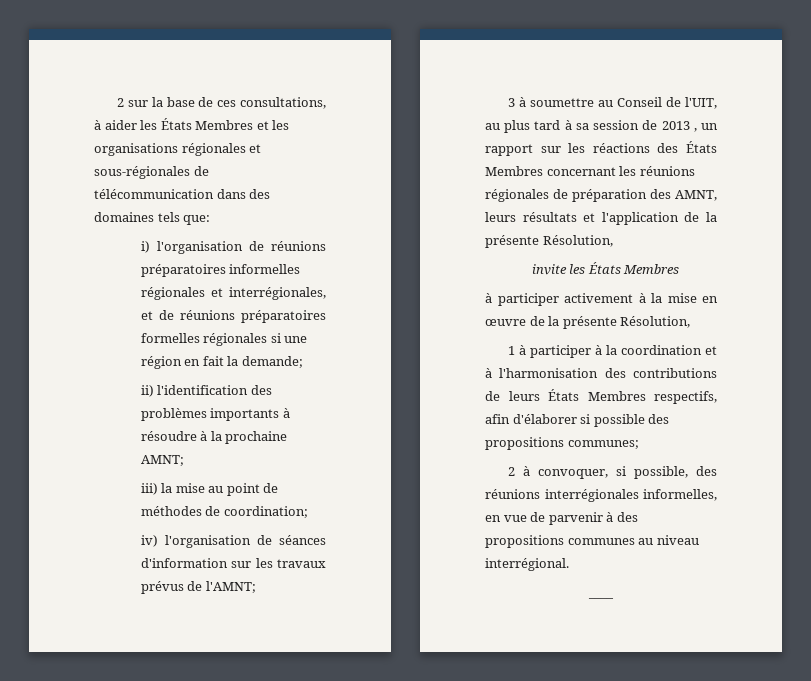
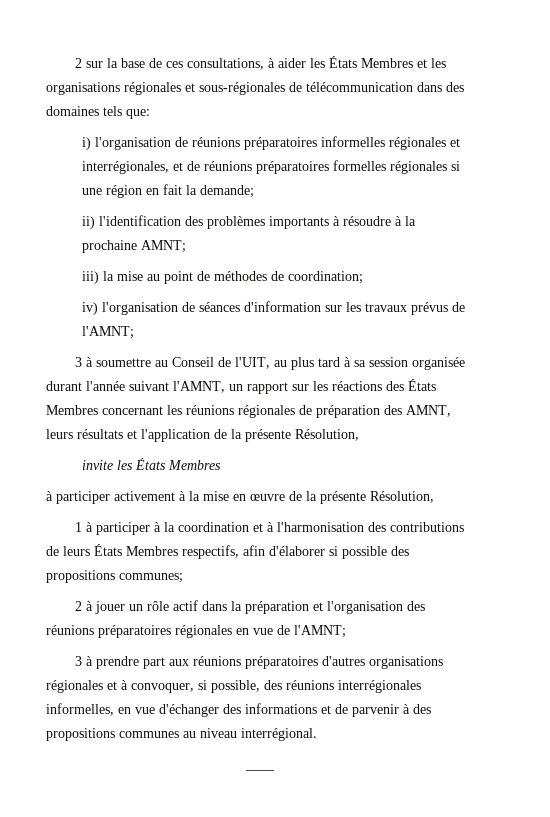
[642,120,697,132] de 2013 , -> [411,357,465,370] [46,381,225,393] organisée durant l'année suivant l'AMNT,
(531, 471) none -> [94,600,425,614] [46,625,346,638] [74,656,443,669] [46,680,128,693] jouer un rôle actif dans la préparation et l'organisation des réunions préparatoires régionales en vue de l'AMNT; // 3 à prendre part aux réunions préparatoires d'autres organisations régionales et à
(527, 518) none -> [159,703,331,717] d'échanger des informations et

